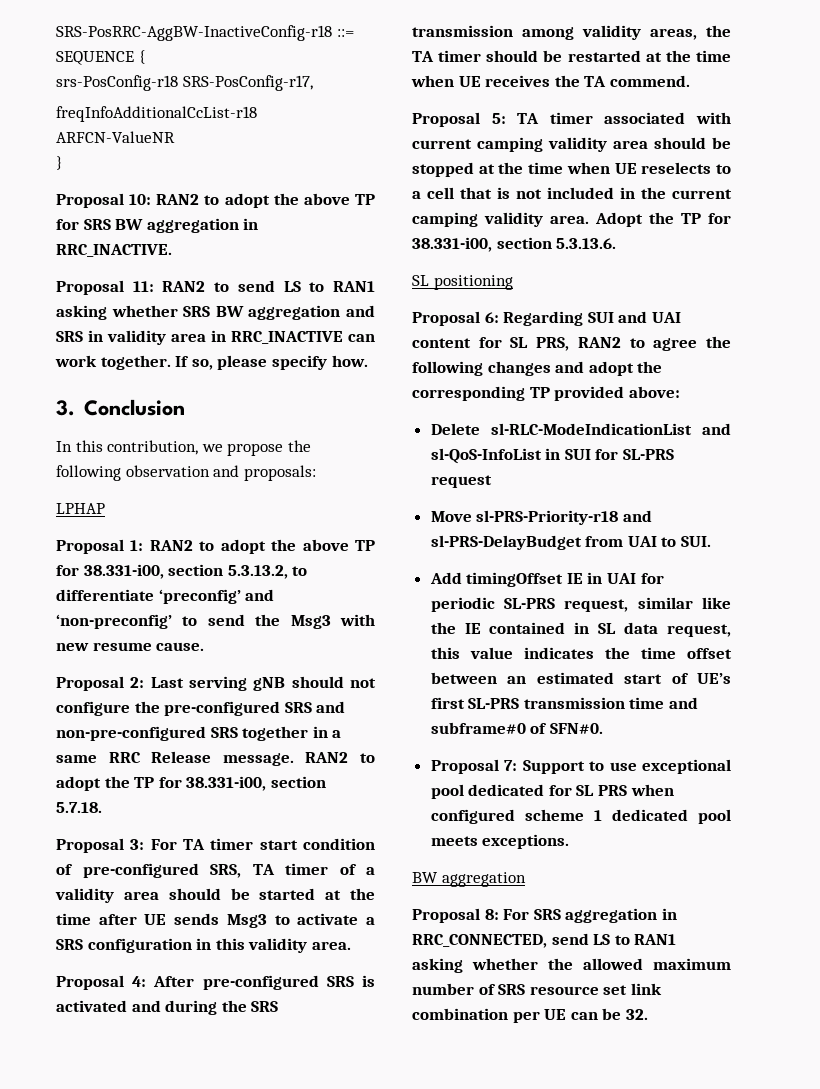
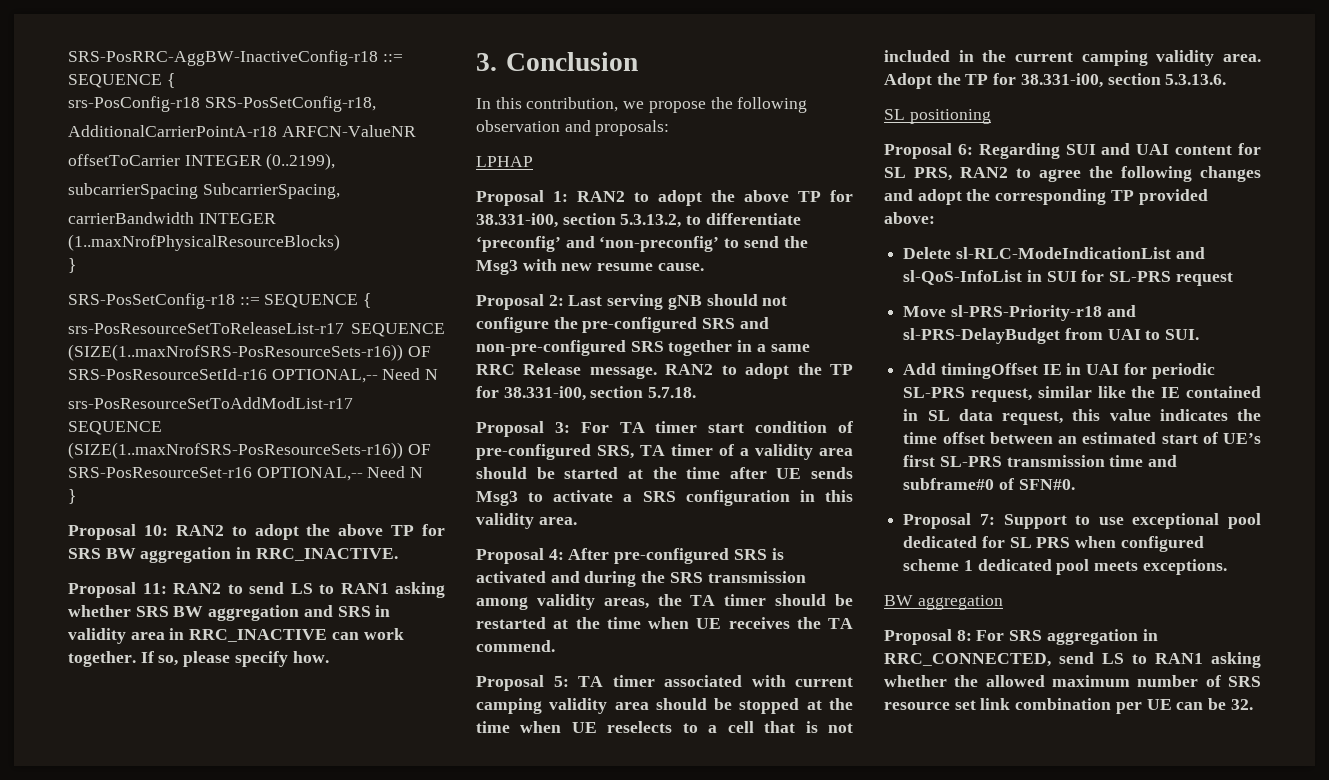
[182,75,313,91] [56,106,257,122] SRS-PosConfig-r17, // freqInfoAdditionalCcList-r18 -> [204,96,376,112] [68,125,277,137] SRS-PosSetConfig-r18, // AdditionalCarrierPointA-r18
(175, 137) none -> [68,153,336,170] [68,183,340,199] [68,212,276,224] [68,234,340,251] [68,258,76,273] [68,293,372,309] [68,322,445,337] [68,344,431,361] [68,368,439,383] [68,397,353,409] [68,421,162,435] [68,442,431,459] [68,466,424,481] // offsetToCarrier INTEGER (0..2199), // subcarrierSpacing SubcarrierSpacing, // carrierBandwidth INTEGER (1..maxNrofPhysicalResourceBlocks) // } // SRS-PosSetConfig-r18 ::= SEQUENCE { // srs-PosResourceSetToReleaseList-r17 SEQUENCE (SIZE(1..maxNrofSRS-PosResourceSets-r16)) OF SRS-PosResourceSetId-r16 OPTIONAL,-- Need N // srs-PosResourceSetToAddModList-r17 SEQUENCE (SIZE(1..maxNrofSRS-PosResourceSets-r16)) OF SRS-PosResourceSet-r16 OPTIONAL,-- Need N

